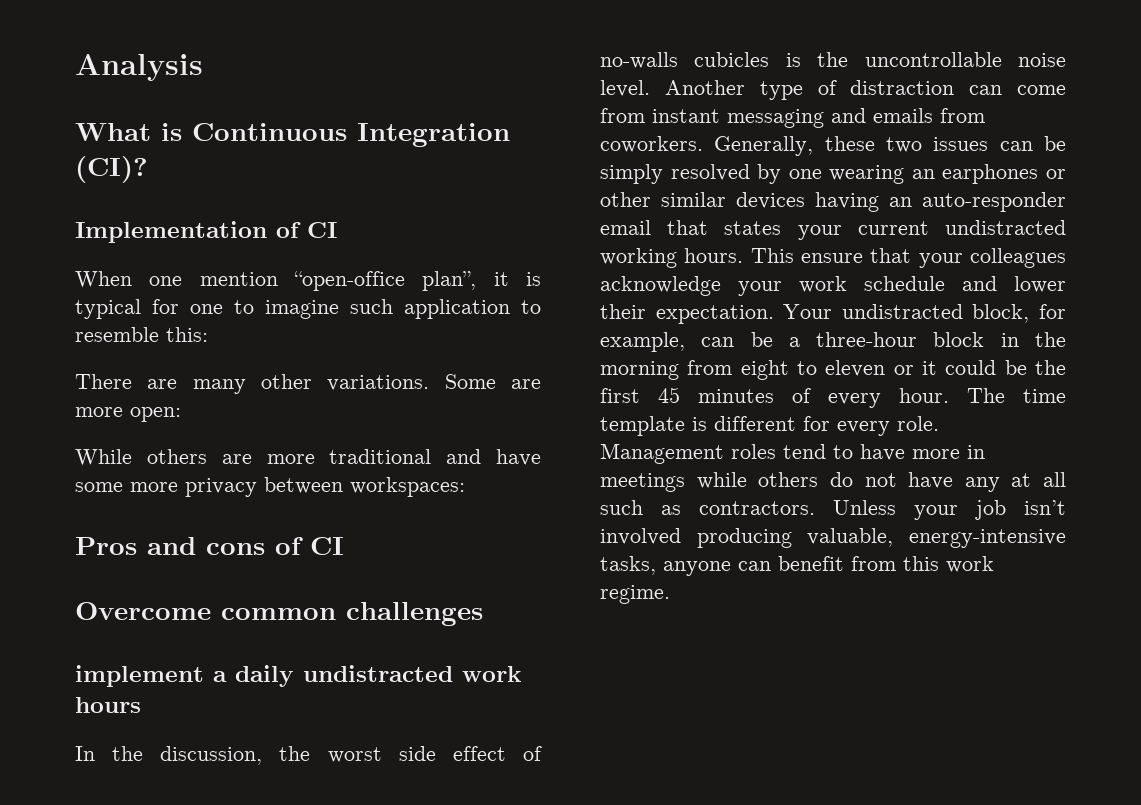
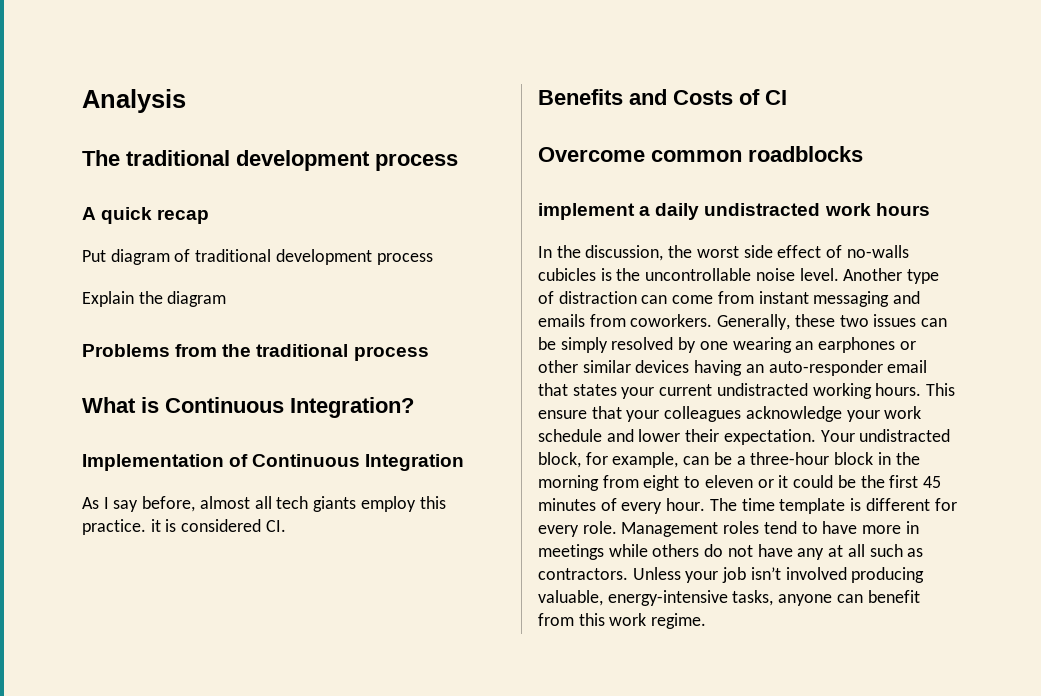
(203, 67) none -> [82,150,458,171] [82,207,210,224] [82,249,433,265] [82,291,227,307] [82,344,429,361] // The traditional development process // A quick recap // Put diagram of traditional development process // Explain the diagram // Problems from the traditional process
[357,123,510,147] [75,156,148,183] Integration (CI)? -> [290,397,414,418] Integration?
[307,222,337,238] [75,271,541,291] [75,299,541,319] [75,327,208,342] [75,374,541,394] [75,407,181,422] [75,449,541,466] [75,477,465,497] [75,537,265,555] CI // When one mention “open-office plan”, it is typical for one to imagine such application to resemble this: // There are many other variations. Some are more open: // While others are more traditional and have some more privacy between workspaces: // Pros and cons -> [252,454,465,471] [82,496,446,512] [82,519,286,535] [538,89,733,105] Continuous Integration // As I say before, almost all tech giants employ this practice. it is considered CI. // Benefits and Costs
[346,602,483,626] challenges -> [748,146,863,162] roadblocks

